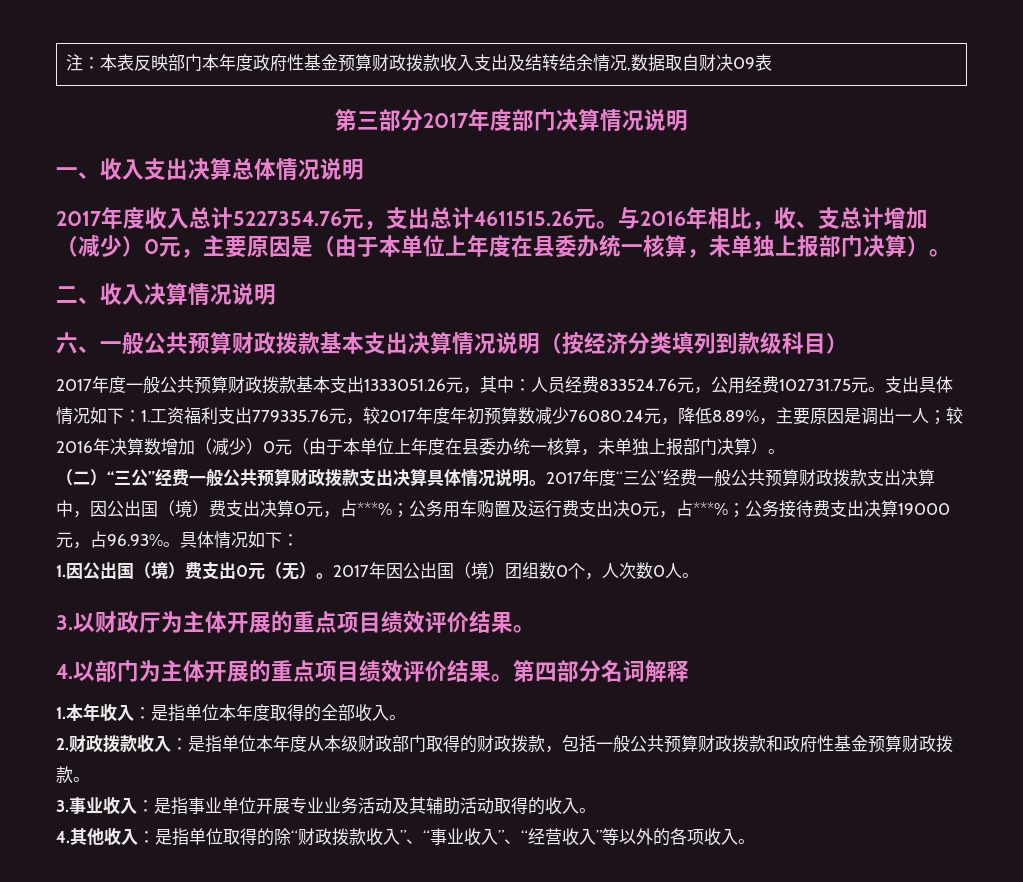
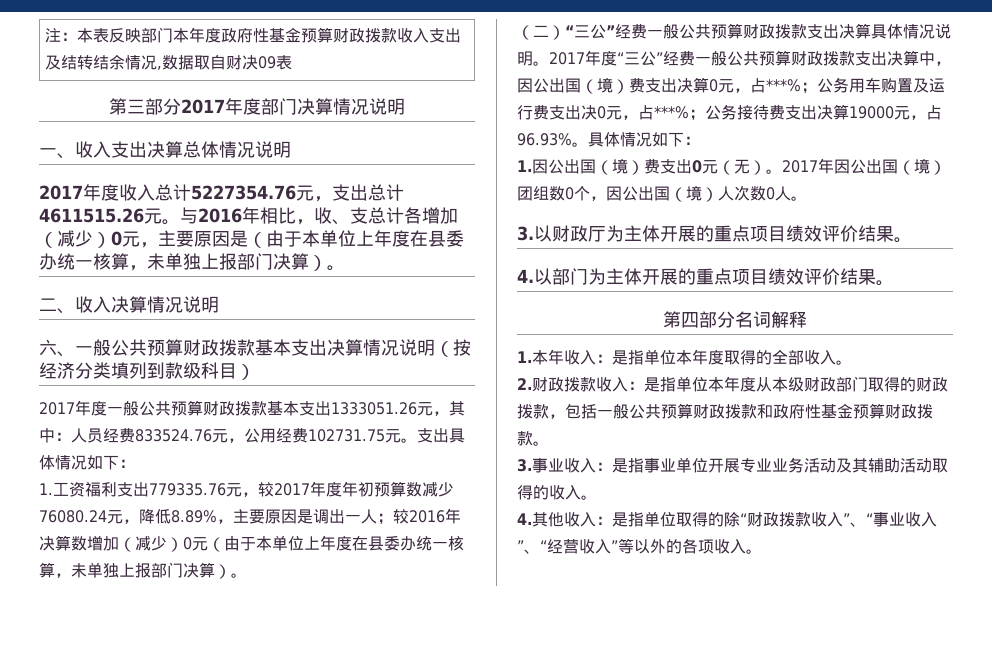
(884, 218) none -> [404,207,422,224] 各
(141, 416) none -> (135, 463) //
(602, 576) none -> [606,185,718,202] 因公出国（境）
(513, 678) none -> (894, 283) //

